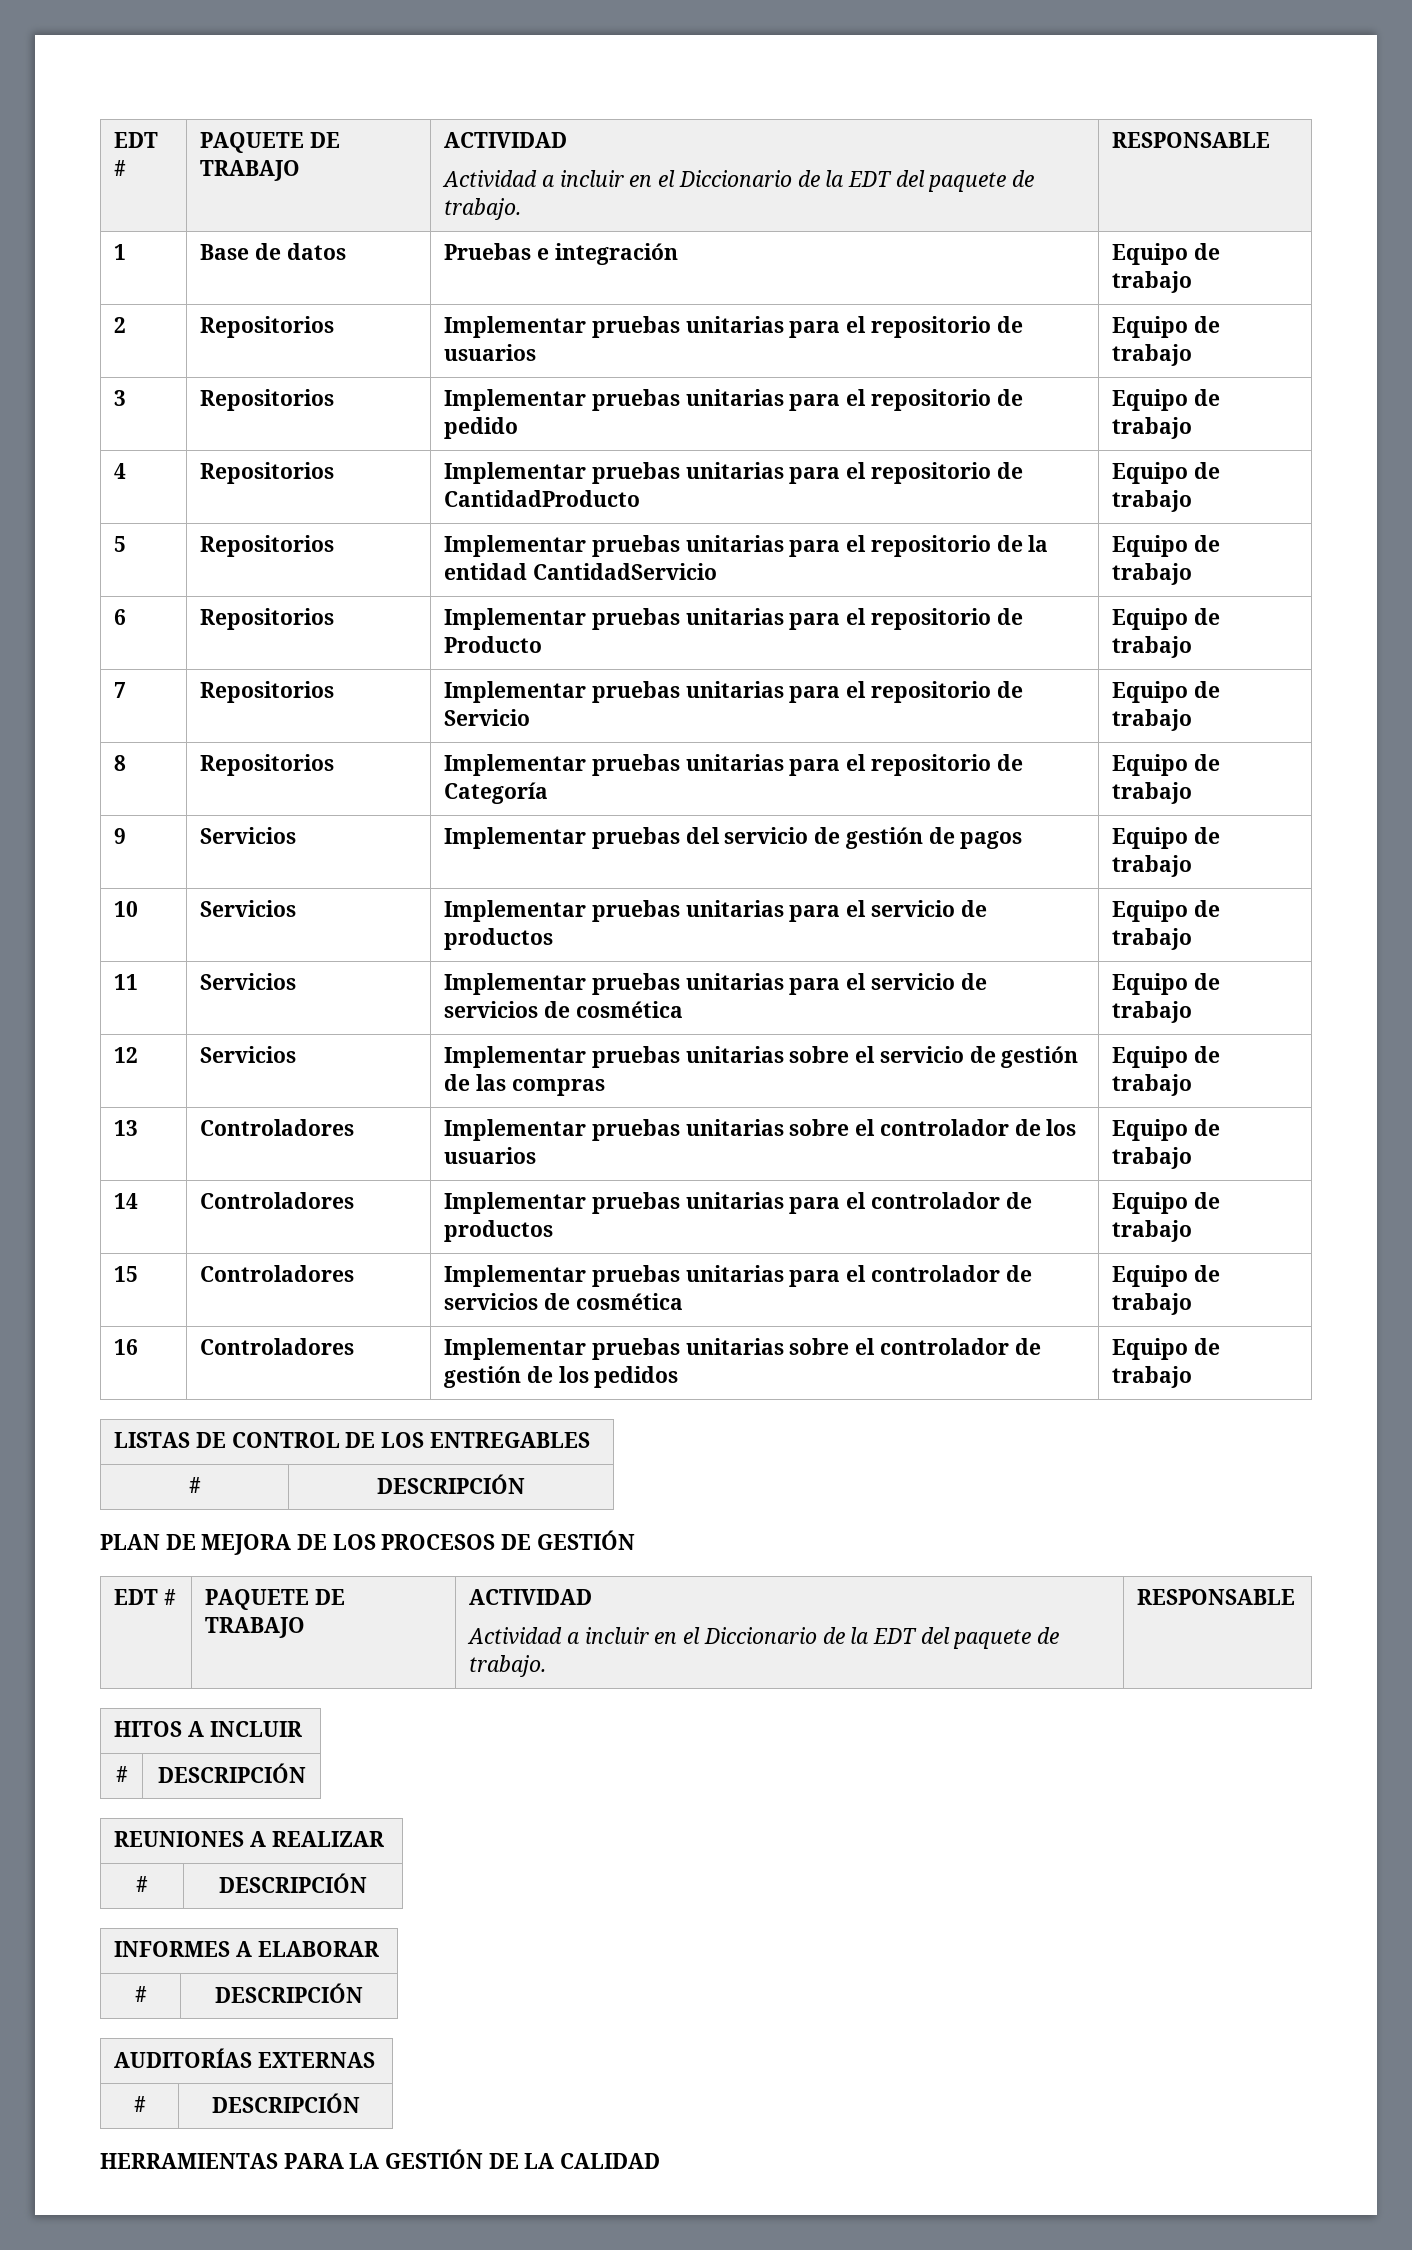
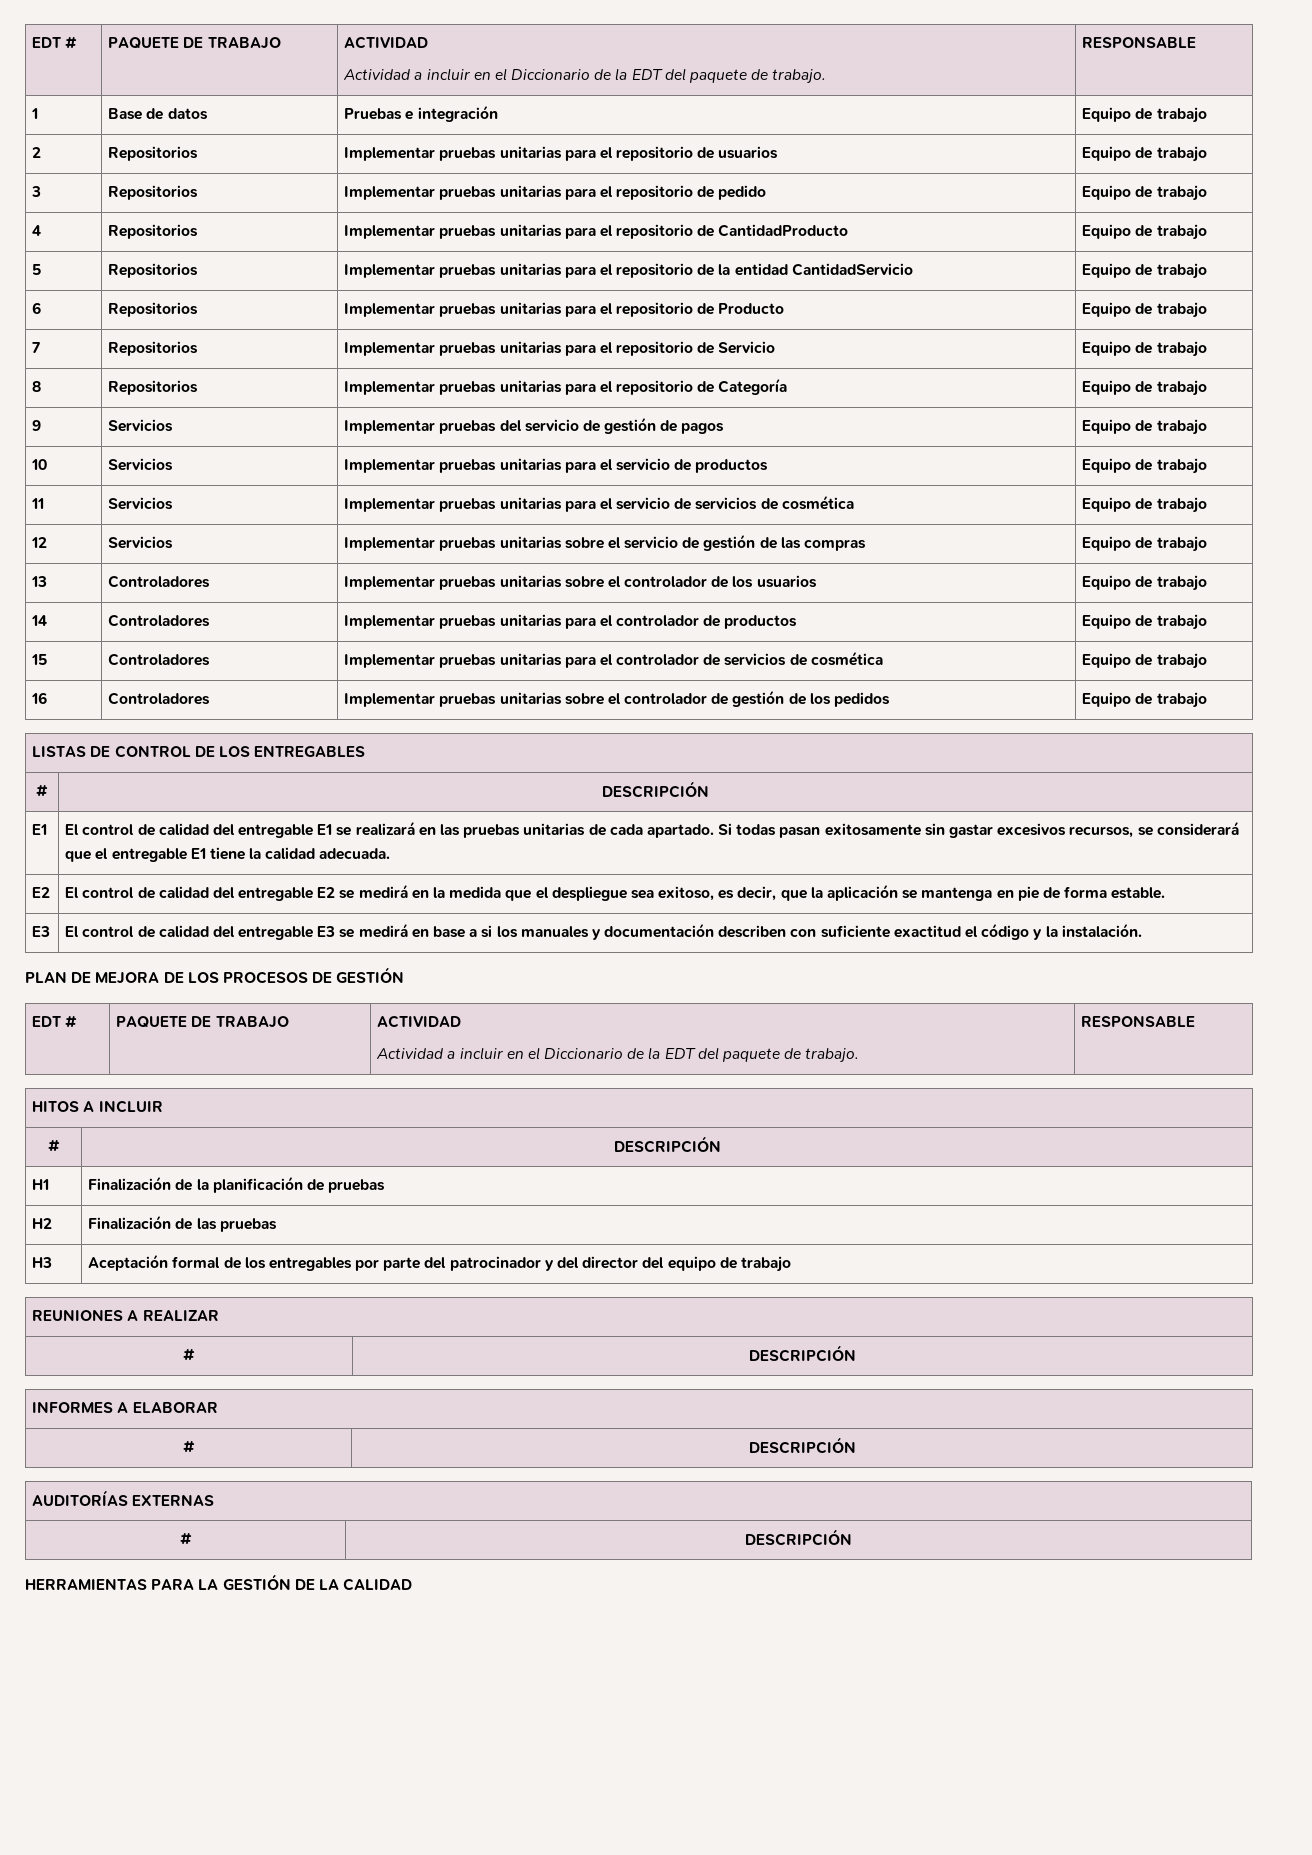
(525, 1484) none -> [32,824,48,835] [65,821,1239,838] [65,847,391,862] [32,887,51,898] [65,884,1166,901] [32,926,51,937] [65,923,1142,940] // E1 | El control de calidad del entregable E1 se realizará en las pruebas unitarias de cada apartado. Si todas pasan exitosamente sin gastar excesivos recursos, se considerará que el entregable E1 tiene la calidad adecuada. // E2 | El control de calidad del entregable E2 se medirá en la medida que el despliegue sea exitoso, es decir, que la aplicación se mantenga en pie de forma estable. // E3 | El control de calidad del entregable E3 se medirá en base a si los manuales y documentación describen con suficiente exactitud el código y la instalación.
(306, 1773) none -> [32,1179,50,1190] [88,1176,386,1193] [32,1218,53,1229] [88,1215,277,1232] [32,1257,53,1268] [88,1254,791,1272] // H1 | Finalización de la planificación de pruebas // H2 | Finalización de las pruebas // H3 | Aceptación formal de los entregables por parte del patrocinador y del director del equipo de trabajo

